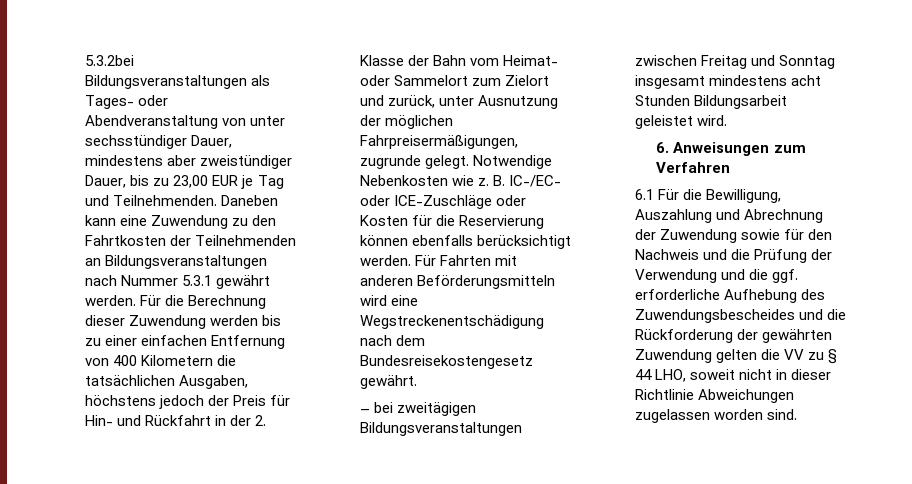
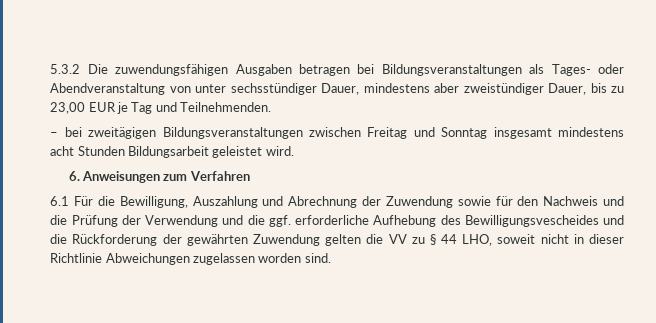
[85,55,135,66] 5.3.2bei -> [50,64,375,76] 5.3.2 Die zuwendungsfähigen Ausgaben betragen bei
[221,195,279,206] [85,215,277,229] [85,235,297,246] [85,255,268,269] [85,275,271,289] [85,295,267,309] [85,315,282,329] [85,335,286,349] [85,355,237,366] [85,375,249,389] [85,395,291,409] [85,415,267,426] [360,55,559,66] [360,75,550,86] [360,95,559,109] [360,115,454,129] [360,135,519,149] [360,155,553,169] [360,175,562,187] [360,195,527,209] [360,215,545,229] [360,235,572,249] [360,255,518,266] [360,275,556,289] [360,295,419,306] [360,315,545,329] [360,335,426,346] [360,355,534,369] [360,375,418,389] Daneben kann eine Zuwendung zu den Fahrtkosten der Teilnehmenden an Bildungsveranstaltungen nach Nummer 5.3.1 gewährt werden. Für die Berechnung dieser Zuwendung werden bis zu einer einfachen Entfernung von 400 Kilometern die tatsächlichen Ausgaben, höchstens jedoch der Preis für Hin- und Rückfahrt in der 2. Klasse der Bahn vom Heimat- oder Sammelort zum Zielort und zurück, unter Ausnutzung der möglichen Fahrpreisermäßigungen, zugrunde gelegt. Notwendige Nebenkosten wie z. B. IC-/EC- oder ICE-Zuschläge oder Kosten für die Reservierung können ebenfalls berücksichtigt werden. Für Fahrten mit anderen Beförderungsmitteln wird eine Wegstreckenentschädigung nach dem Bundesreisekostengesetz gewährt. -> (272, 107) none
[635,309,796,323] Zuwendungsbescheides -> [464,215,599,227] Bewilligungsvescheides

